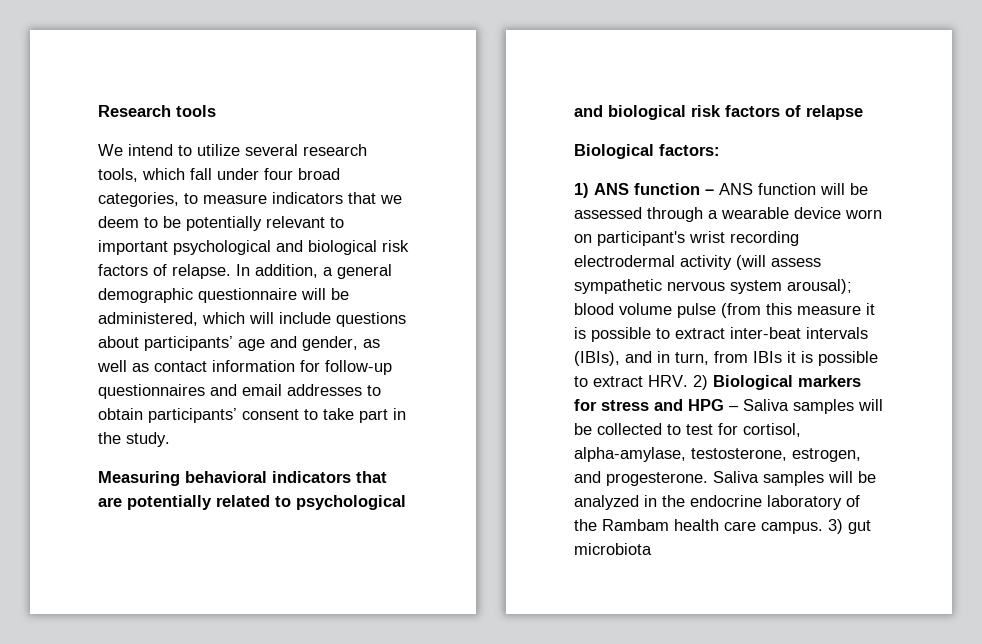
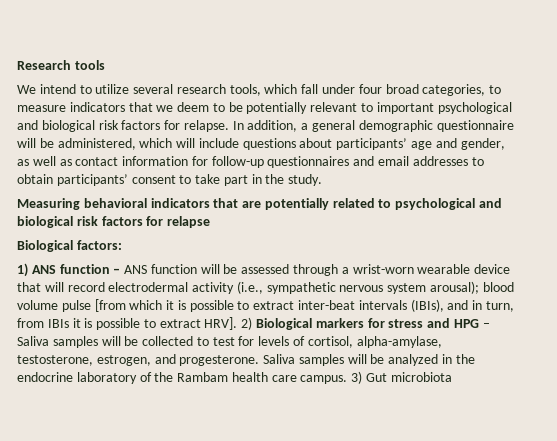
[153,264,167,276] of -> [164,120,181,130] for
[785,105,801,117] of -> [146,216,164,226] for
(718, 214) none -> [352,264,414,274] wrist-worn
[845,209,882,219] [574,231,799,246] [574,255,821,270] worn on participant's wrist recording electrodermal activity (will assess -> [17,281,263,294] that will record electrodermal activity (i.e.,
[721,303,861,318] (from this measure -> [94,299,163,312] [from which
[648,375,688,387] HRV. -> [204,317,238,330] HRV].
(738, 429) none -> [258,336,306,346] levels of
[848,520,871,534] gut -> [366,373,388,382] Gut

